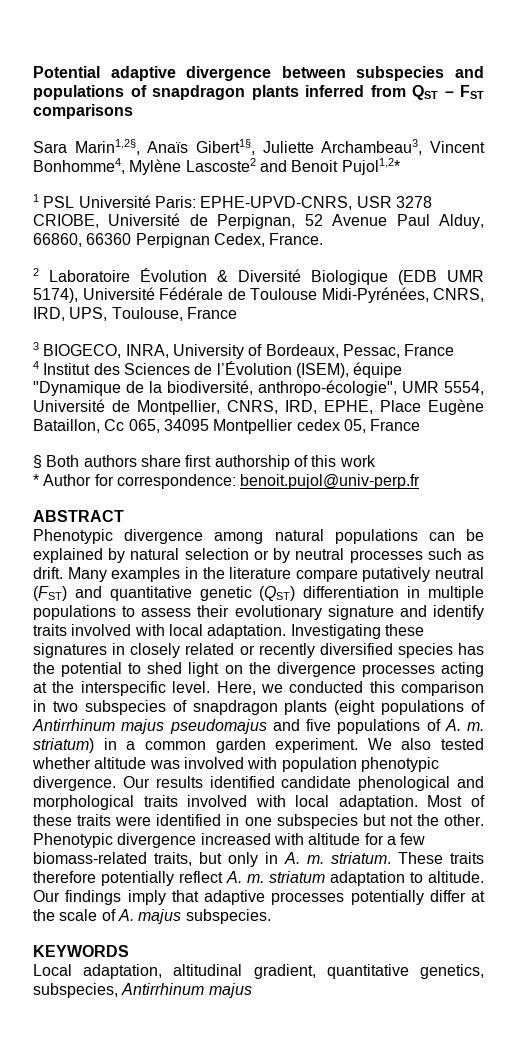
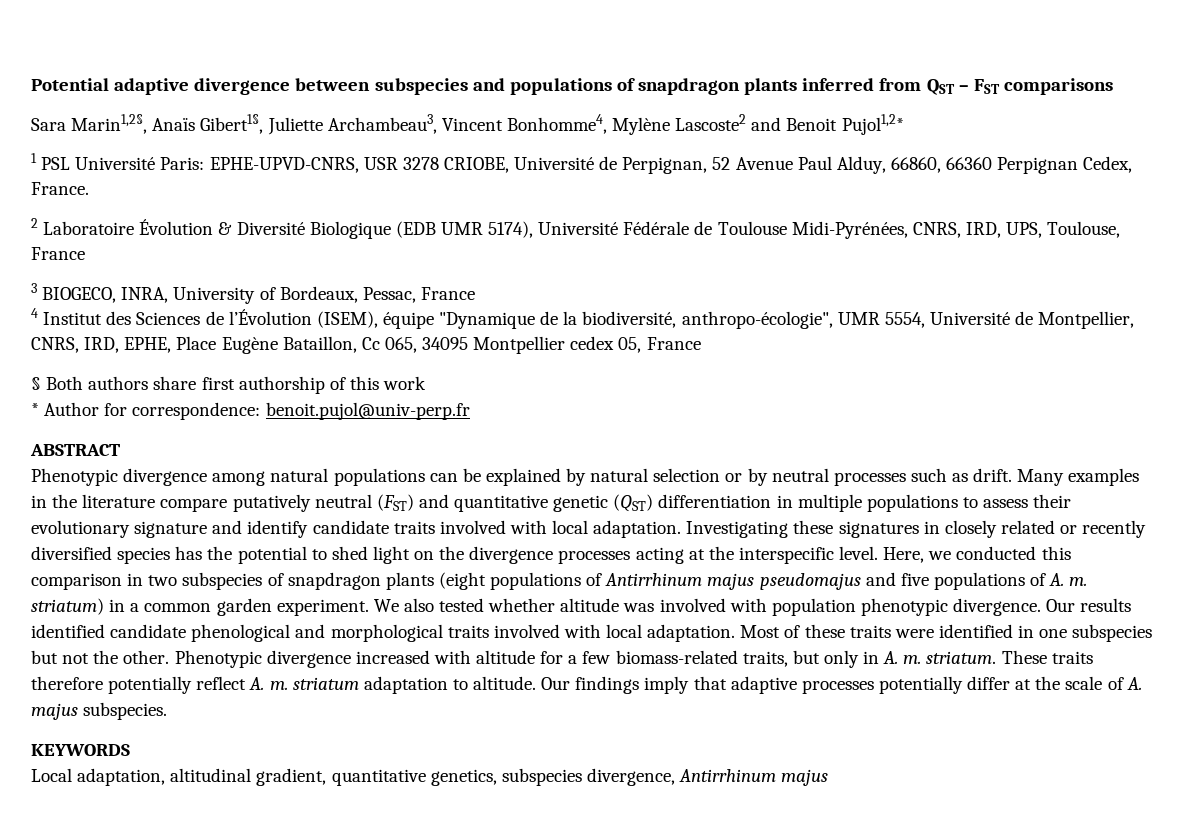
(485, 612) none -> [312,520,389,534] candidate
[33,983,118,998] subspecies, -> [501,768,675,786] subspecies divergence,

